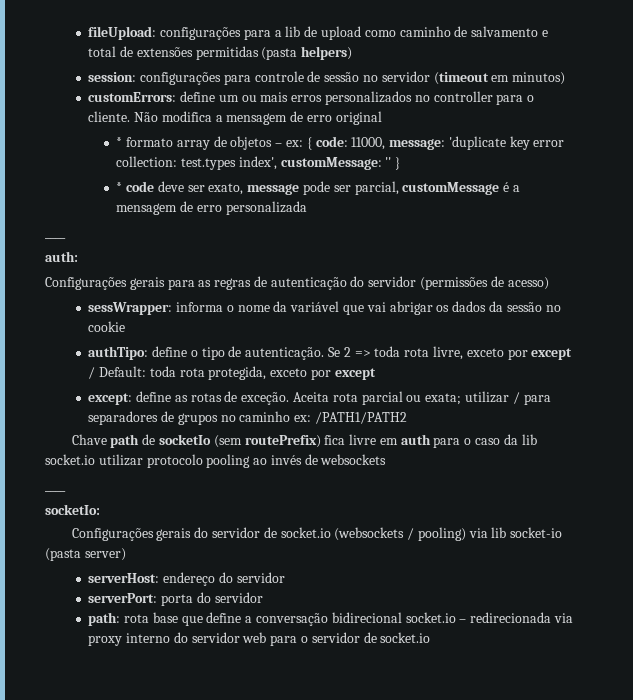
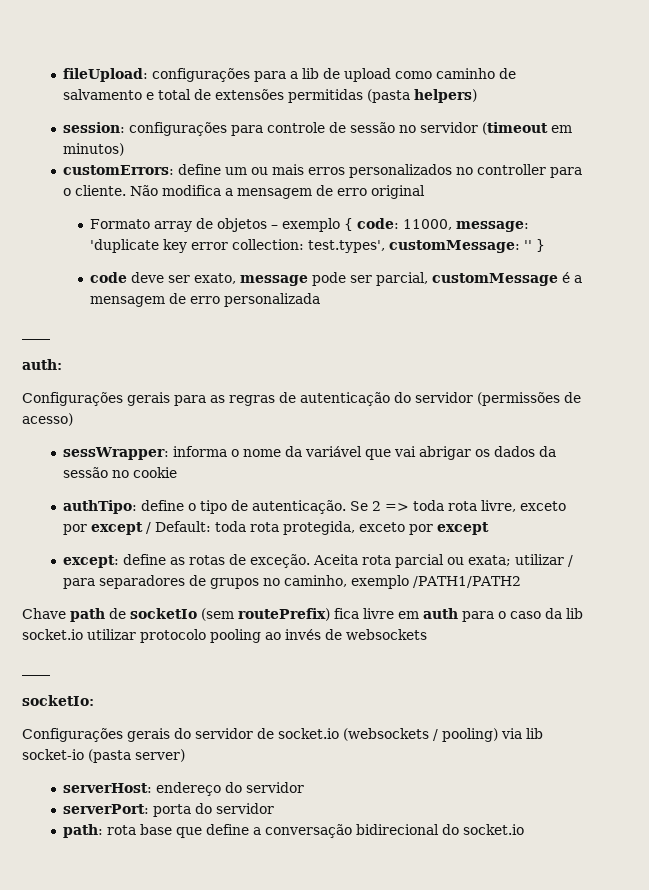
[116,137,174,147] * formato -> [90,219,151,229] Formato
[286,140,304,147] ex: -> [282,218,341,232] exemplo
[181,156,277,170] test.types index', -> [308,240,386,253] test.types',
[116,182,123,192] * -> (546, 245) none
[239,411,312,422] caminho ex: -> [284,575,410,589] caminho, exemplo
[405,612,573,623] [88,632,377,646] socket.io – redirecionada via proxy interno do servidor web para o servidor de -> [442,824,460,835] do

